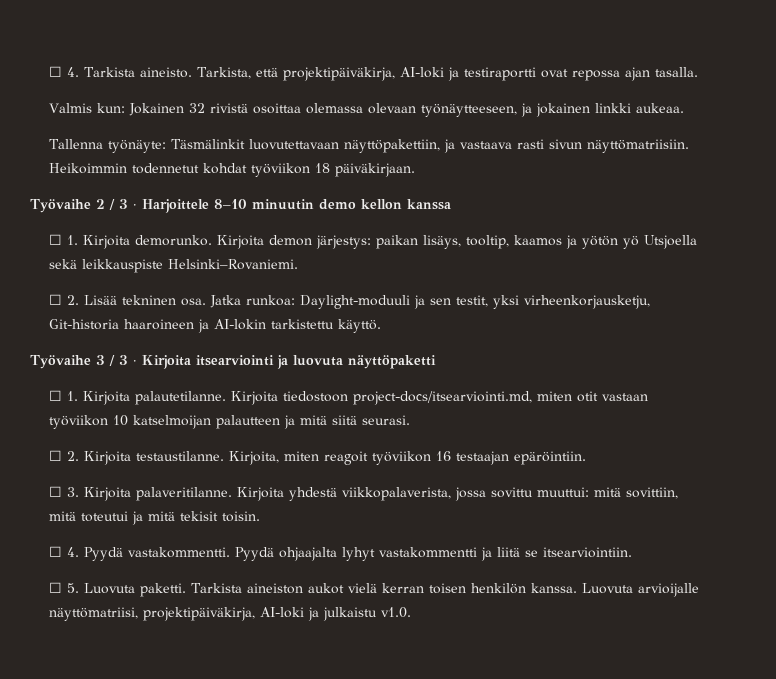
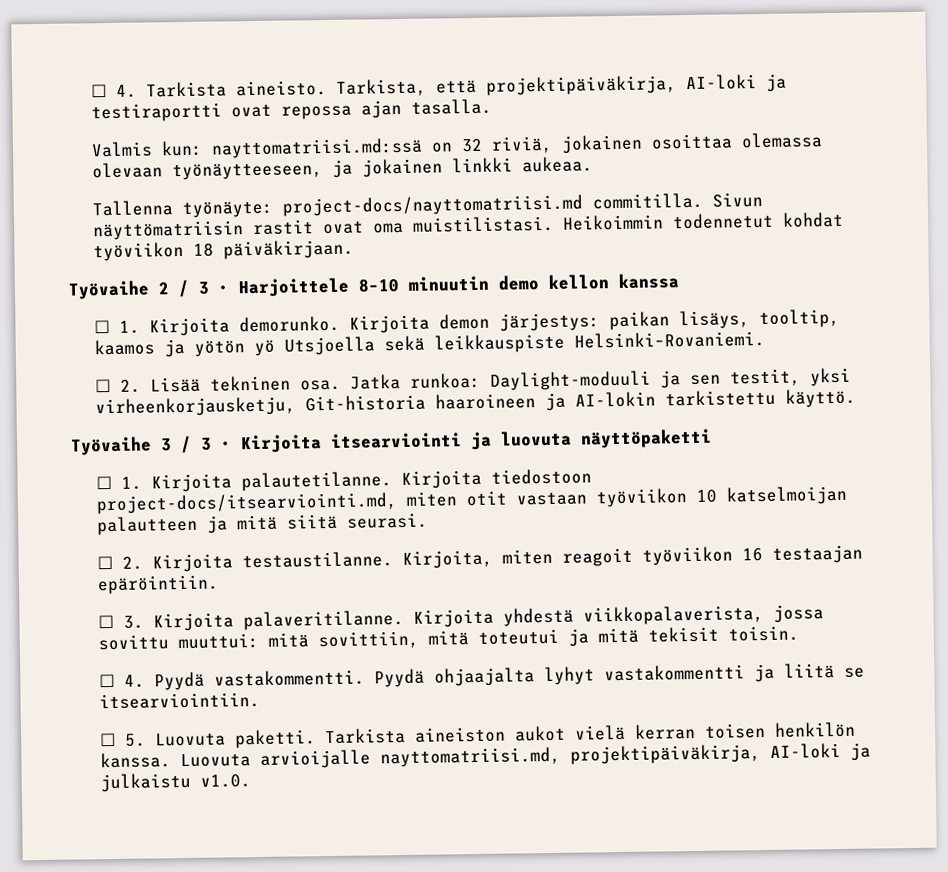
[128,103,248,116] Jokainen 32 rivistä -> [210,134,643,159] nayttomatriisi.md:ssä on 32 riviä, jokainen
[170,139,689,153] Täsmälinkit luovutettavaan näyttöpakettiin, ja vastaava rasti sivun näyttömatriisiin. -> [281,191,763,217] [92,215,554,241] project-docs/nayttomatriisi.md commitilla. Sivun näyttömatriisin rastit ovat oma muistilistasi.
[48,607,138,621] näyttömatriisi, -> [379,746,561,768] nayttomatriisi.md,

